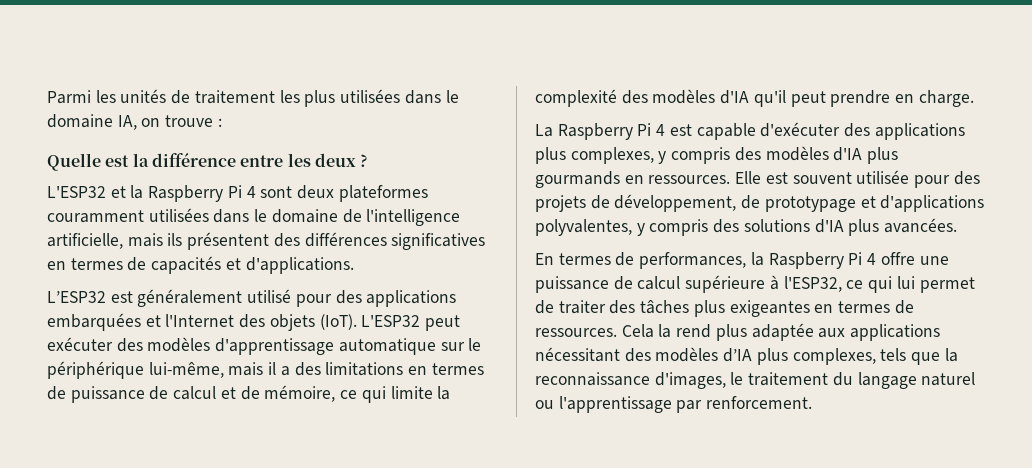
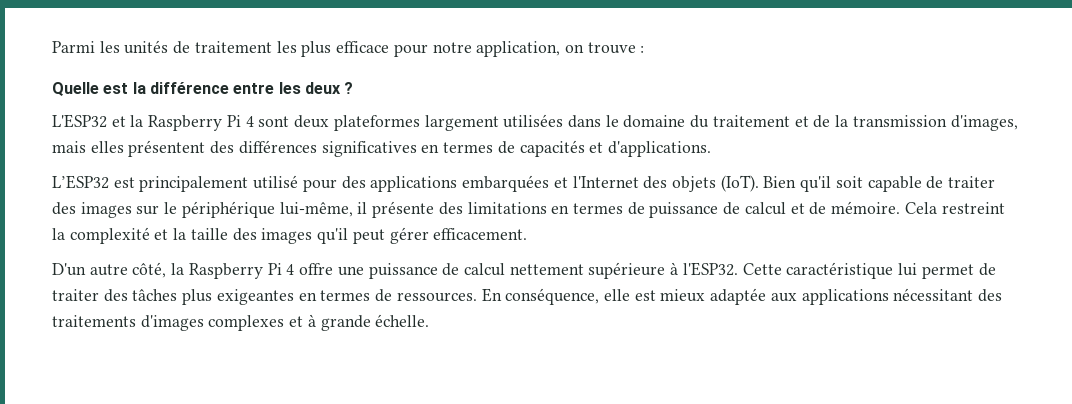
[340,89,459,104] [47,114,137,130] utilisées dans le domaine IA, -> [336,41,561,57] efficace pour notre application,
[47,208,461,226] [47,233,183,249] couramment utilisées dans le domaine de l'intelligence artificielle, mais ils -> [424,114,1018,131] [52,141,124,153] largement utilisées dans le domaine du traitement et de la transmission d'images, mais elles
[137,289,243,307] généralement -> [139,176,249,192] principalement
[361,315,461,331] [47,337,436,355] L'ESP32 peut exécuter des modèles d'apprentissage automatique -> [763,176,996,192] [52,202,132,218] Bien qu'il soit capable de traiter des images
[228,362,290,376] mais il a -> [357,201,435,218] il présente
[264,385,451,403] [535,89,974,107] [535,122,965,140] [535,146,899,164] [535,170,980,188] [535,194,985,212] [535,218,958,236] [535,252,747,269] mémoire, ce qui limite la complexité des modèles d'IA qu'il peut prendre en charge. // La Raspberry Pi 4 est capable d'exécuter des applications plus complexes, y compris des modèles d'IA plus gourmands en ressources. Elle est souvent utilisée pour des projets de développement, de prototypage et d'applications polyvalentes, y compris des solutions d'IA plus avancées. // En termes de performances, -> [831,201,1005,214] [52,227,528,244] [52,262,167,278] mémoire. Cela restreint la complexité et la taille des images qu'il peut gérer efficacement. // D'un autre côté,
(681, 283) none -> [509,264,584,275] nettement
[783,276,893,293] l'ESP32, ce qui -> [682,262,894,279] l'ESP32. Cette caractéristique
[621,324,747,341] Cela la rend plus -> [481,288,706,305] En conséquence, elle est mieux
[655,347,958,365] [535,372,976,389] [535,396,813,413] modèles d’IA plus complexes, tels que la reconnaissance d'images, le traitement du langage naturel ou l'apprentissage par renforcement. -> [52,314,430,331] traitements d'images complexes et à grande échelle.

